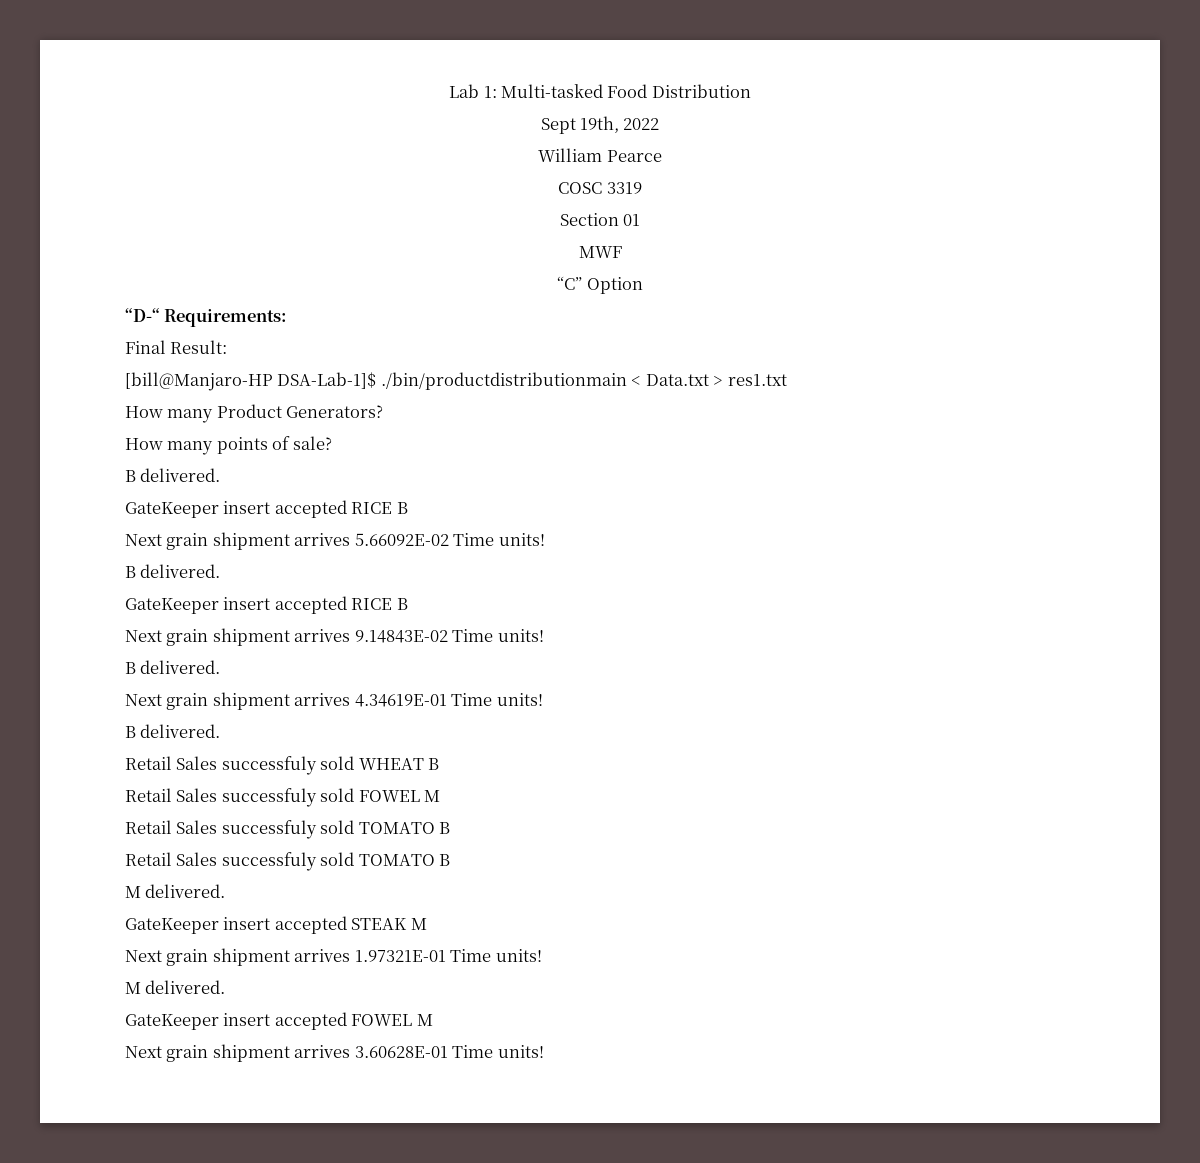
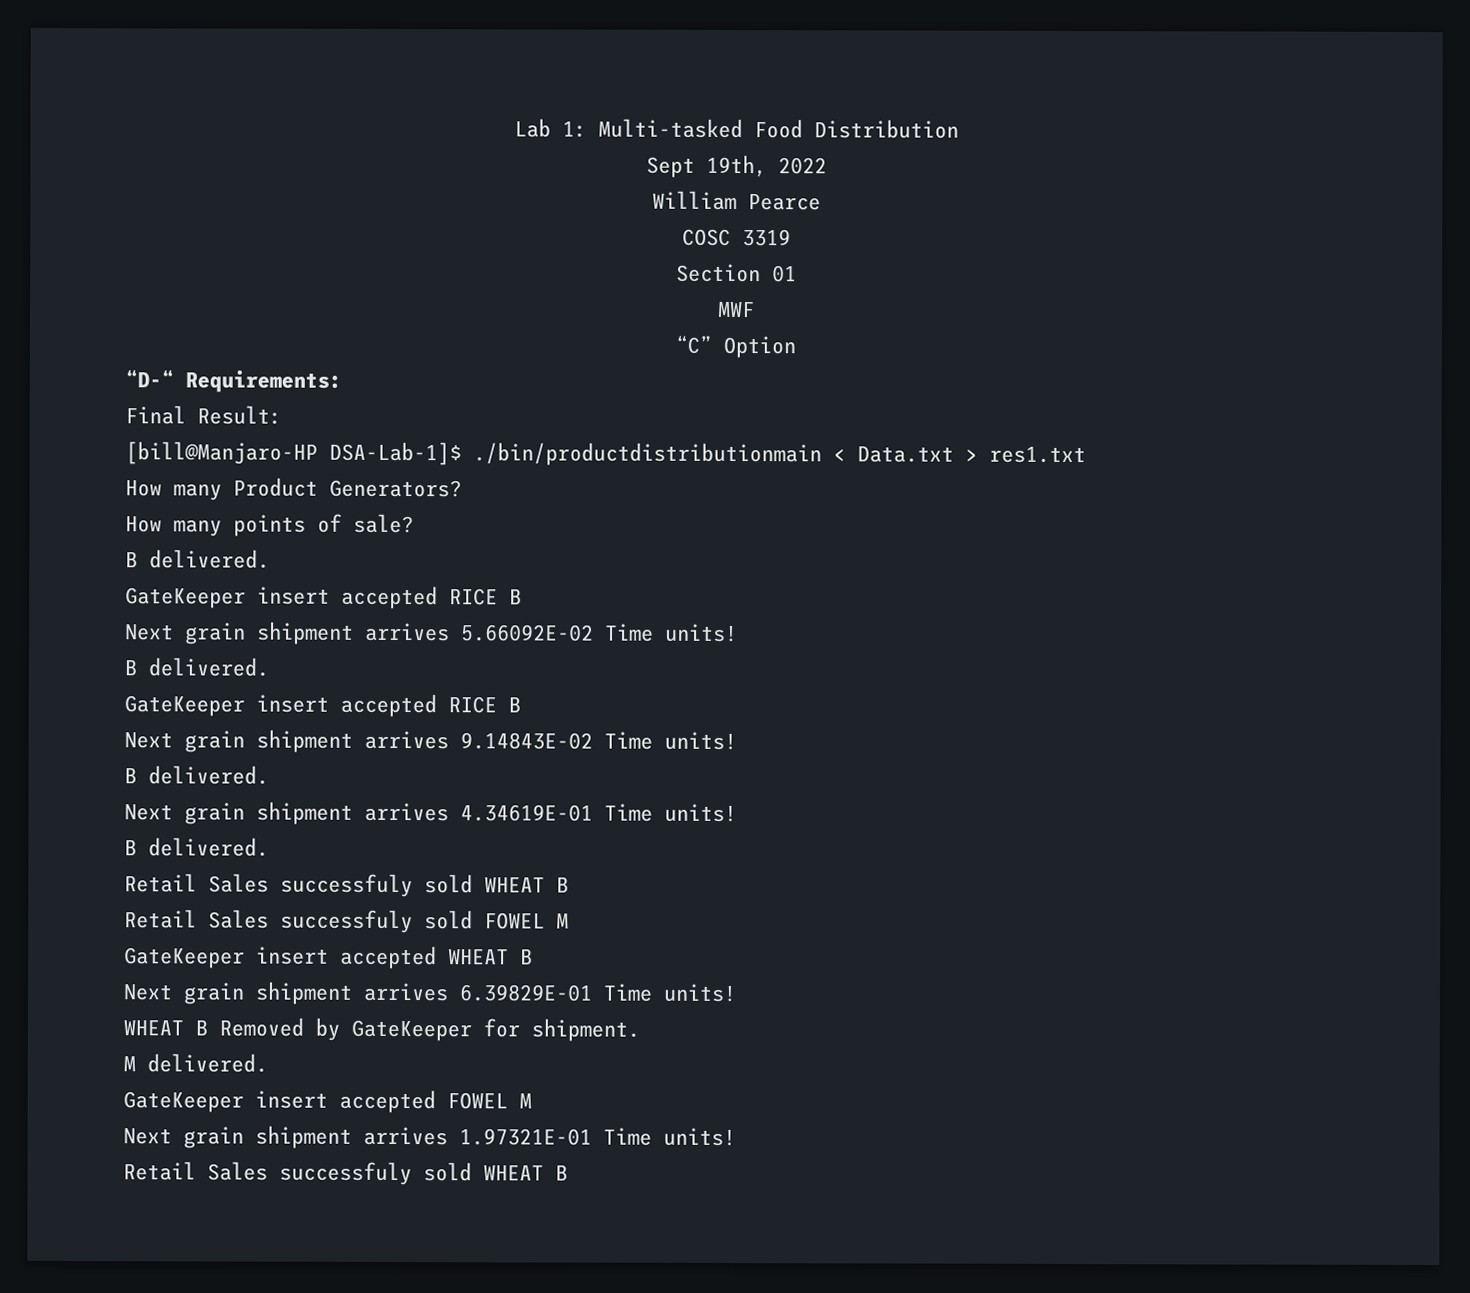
[125,820,451,839] [125,852,451,871] [125,884,226,898] [125,916,427,934] [125,948,542,966] // Retail Sales successfuly sold TOMATO B // Retail Sales successfuly sold TOMATO B // M delivered. // GateKeeper insert accepted STEAK M // Next grain shipment arrives 1.97321E-01 Time units! -> [124,945,533,970] [123,981,736,1005] [123,1017,640,1042] // GateKeeper insert accepted WHEAT B // Next grain shipment arrives 6.39829E-01 Time units! // WHEAT B Removed by GateKeeper for shipment.
[354,1045,544,1058] 3.60628E-01 Time units! -> [459,1127,736,1147] [123,1161,568,1186] 1.97321E-01 Time units! // Retail Sales successfuly sold WHEAT B

